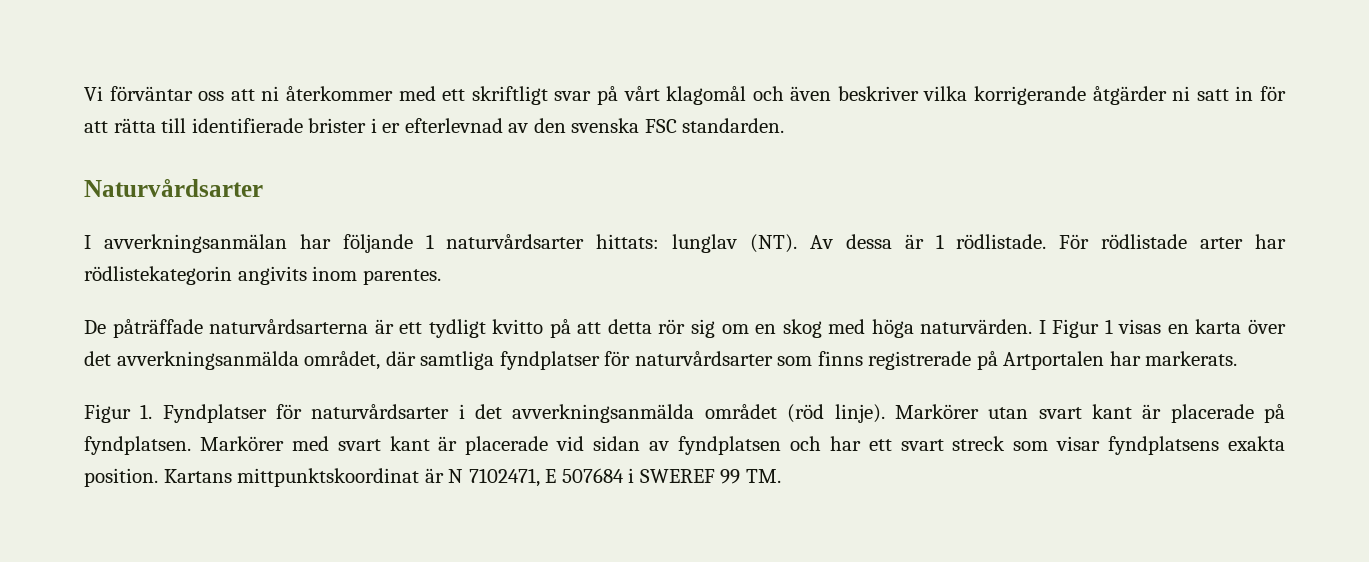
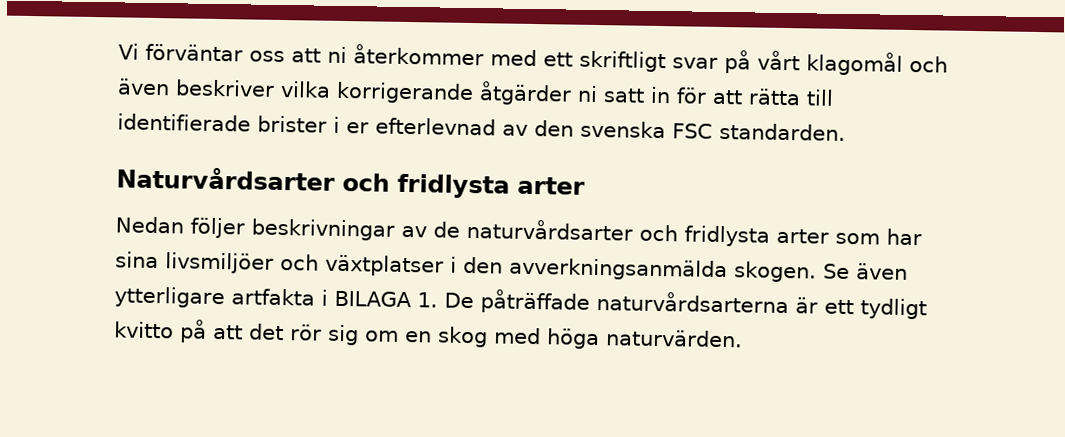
[84,234,1286,253] [84,266,441,285] // I avverkningsanmälan har följande 1 naturvårdsarter hittats: lunglav (NT). Av dessa är 1 rödlistade. För rödlistade arter har rödlistekategorin angivits inom parentes. // -> [342,172,585,199] [115,216,922,247] [115,251,908,283] [114,286,438,309] och fridlysta arter // Nedan följer beskrivningar av de naturvårdsarter och fridlysta arter som har sina livsmiljöer och växtplatser i den avverkningsanmälda skogen. Se även ytterligare artfakta i BILAGA 1.
[607,319,652,334] detta -> [249,323,284,341] det
[1038,319,1286,338] [84,351,1238,370] [84,404,1285,423] [84,436,1286,455] [84,468,781,487] I Figur 1 visas en karta över det avverkningsanmälda området, där samtliga fyndplatser för naturvårdsarter som finns registrerade på Artportalen har markerats. // Figur 1. Fyndplatser för naturvårdsarter i det avverkningsanmälda området (röd linje). Markörer utan svart kant är placerade på fyndplatsen. Markörer med svart kant är placerade vid sidan av fyndplatsen och har ett svart streck som visar fyndplatsens exakta position. Kartans mittpunktskoordinat är N 7102471, E 507684 i SWEREF 99 TM. -> (743, 338) none

